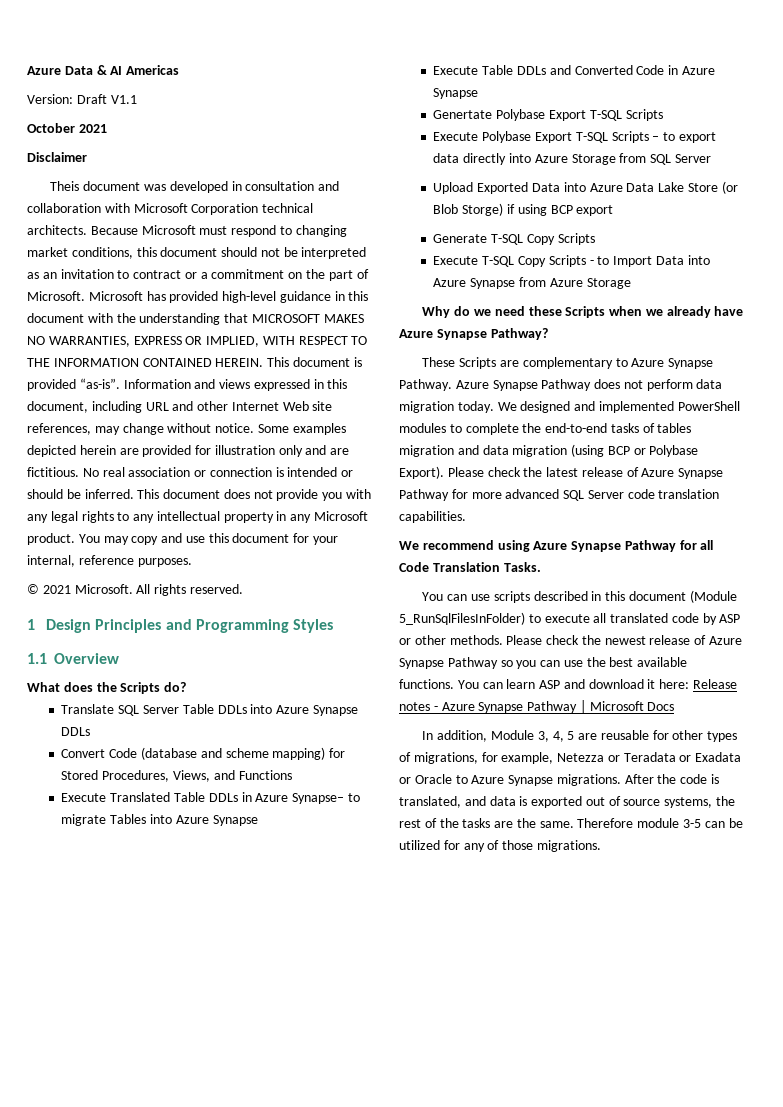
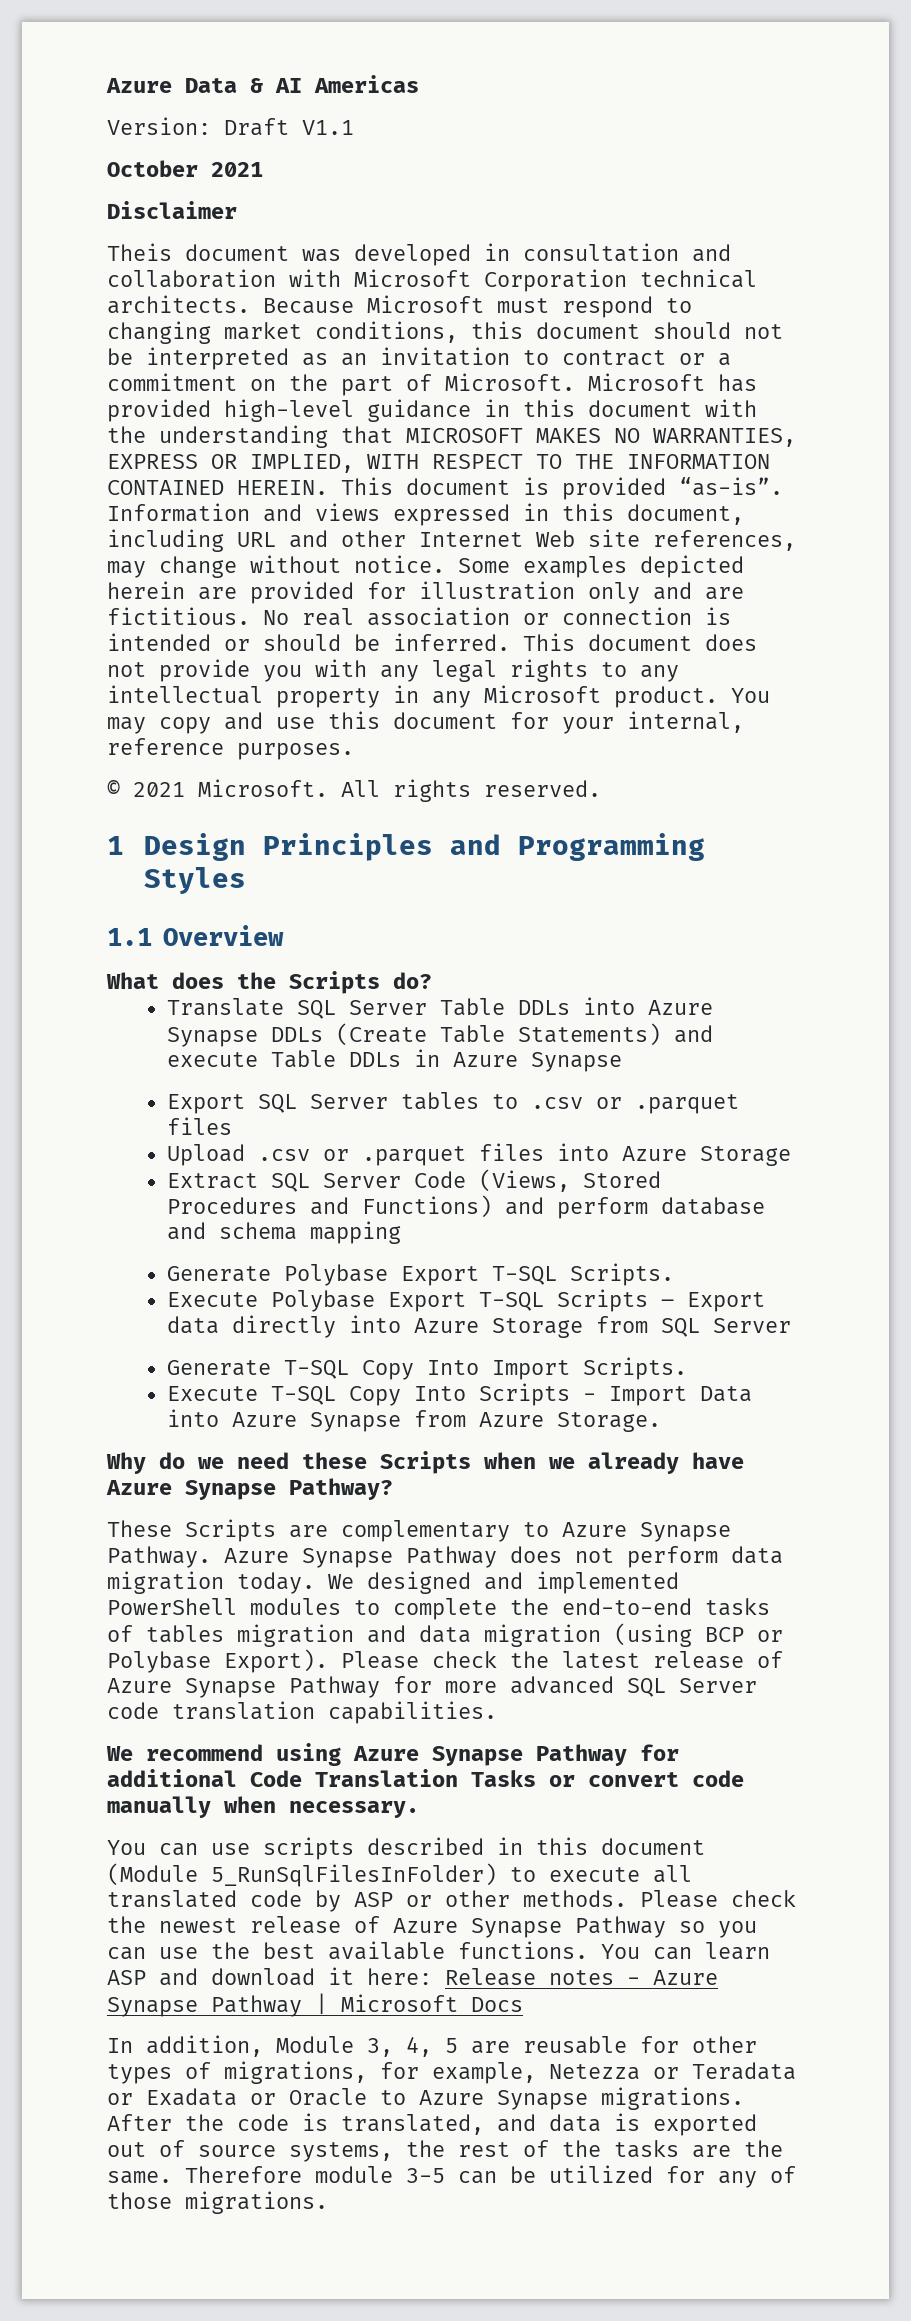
[61,747,346,760] [61,770,292,782] [61,792,360,804] [61,814,258,826] [433,65,715,75] [433,88,479,99] [433,109,663,121] // Convert Code (database and scheme mapping) for Stored Procedures, Views, and Functions // Execute Translated Table DDLs in Azure Synapse– to migrate Tables into Azure Synapse // Execute Table DDLs and Converted Code in Azure Synapse // Genertate Polybase Export T-SQL Scripts -> [336,1023,714,1046] [167,1049,623,1072] [167,1092,740,1114] [167,1117,233,1135] [167,1143,792,1166] [167,1169,662,1192] [167,1195,766,1219] [167,1221,402,1244] [167,1263,675,1286] (Create Table Statements) and execute Table DDLs in Azure Synapse // Export SQL Server tables to .csv or .parquet files // Upload .csv or .parquet files into Azure Storage // Extract SQL Server Code (Views, Stored Procedures and Functions) and perform database and schema mapping // Generate Polybase Export T-SQL Scripts.
[663,132,716,143] to export -> [687,1292,766,1312] Export
[433,181,738,194] [433,203,614,216] // Upload Exported Data into Azure Data Lake Store (or Blob Storge) if using BCP export -> (792, 1325) none
[557,233,595,245] Scripts -> [427,1357,688,1380] Into Import Scripts.
[548,255,610,267] Scripts - to -> [414,1383,597,1406] Into Scripts -
[586,278,631,289] Storage -> [557,1412,662,1432] Storage.
[700,540,714,550] all -> [107,1769,237,1787] additional
[503,562,541,572] Tasks. -> [471,1770,744,1787] [107,1796,419,1818] Tasks or convert code manually when necessary.

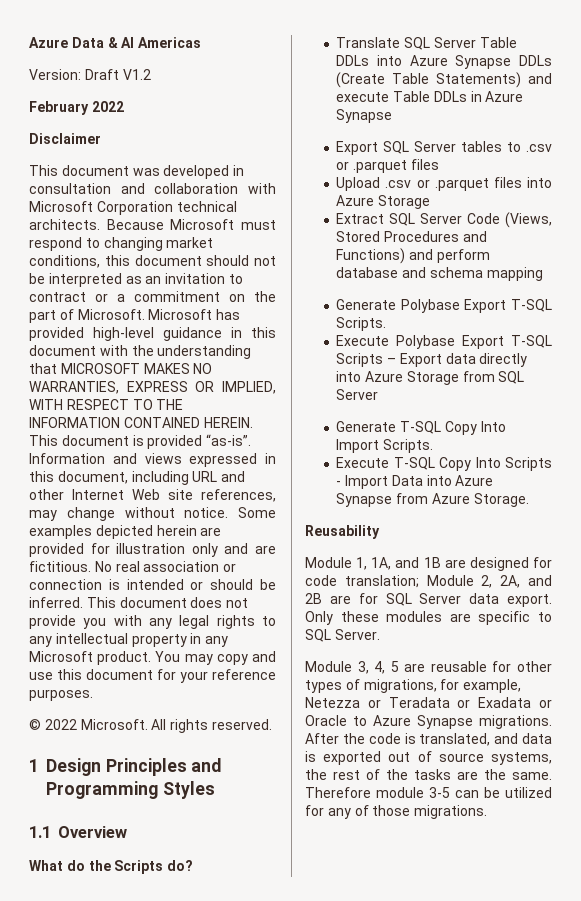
[302,120,354,135] [107,160,263,177] V1.1 // October 2021 -> [122,69,151,80] [29,101,124,115] V1.2 // February 2022
[107,243,172,261] Theis -> [29,165,58,176] This
[627,711,744,733] internal, -> (208, 677) none
[133,782,185,797] 2021 -> [44,719,77,730] 2022
[172,972,224,989] does -> [66,860,85,871] do
[106,1451,744,1474] [106,1478,393,1500] [107,1519,731,1542] [107,1546,783,1568] [107,1571,679,1594] [107,1598,770,1620] [107,1623,783,1647] [107,1649,783,1673] [107,1676,757,1698] [107,1701,497,1724] [106,1743,679,1766] [107,1769,744,1787] [107,1796,419,1818] [107,1837,705,1860] [107,1863,692,1887] [107,1890,796,1912] [107,1916,757,1938] [107,1941,770,1960] [107,1967,718,1986] [107,1993,523,2017] [107,2035,263,2057] Why do we need these Scripts when we already have Azure Synapse Pathway? // These Scripts are complementary to Azure Synapse Pathway. Azure Synapse Pathway does not perform data migration today. We designed and implemented PowerShell modules to complete the end-to-end tasks of tables migration and data migration (using BCP or Polybase Export). Please check the latest release of Azure Synapse Pathway for more advanced SQL Server code translation capabilities. // We recommend using Azure Synapse Pathway for additional Code Translation Tasks or convert code manually when necessary. // You can use scripts described in this document (Module 5_RunSqlFilesInFolder) to execute all translated code by ASP or other methods. Please check the newest release of Azure Synapse Pathway so you can use the best available functions. You can learn ASP and download it here: Release notes - Azure Synapse Pathway | Microsoft Docs // In addition, -> [305,525,380,539] [305,557,552,571] [305,575,552,588] [305,593,552,607] [305,611,552,625] [305,629,380,642] Reusability // Module 1, 1A, and 1B are designed for code translation; Module 2, 2A, and 2B are for SQL Server data export. Only these modules are specific to SQL Server. //

